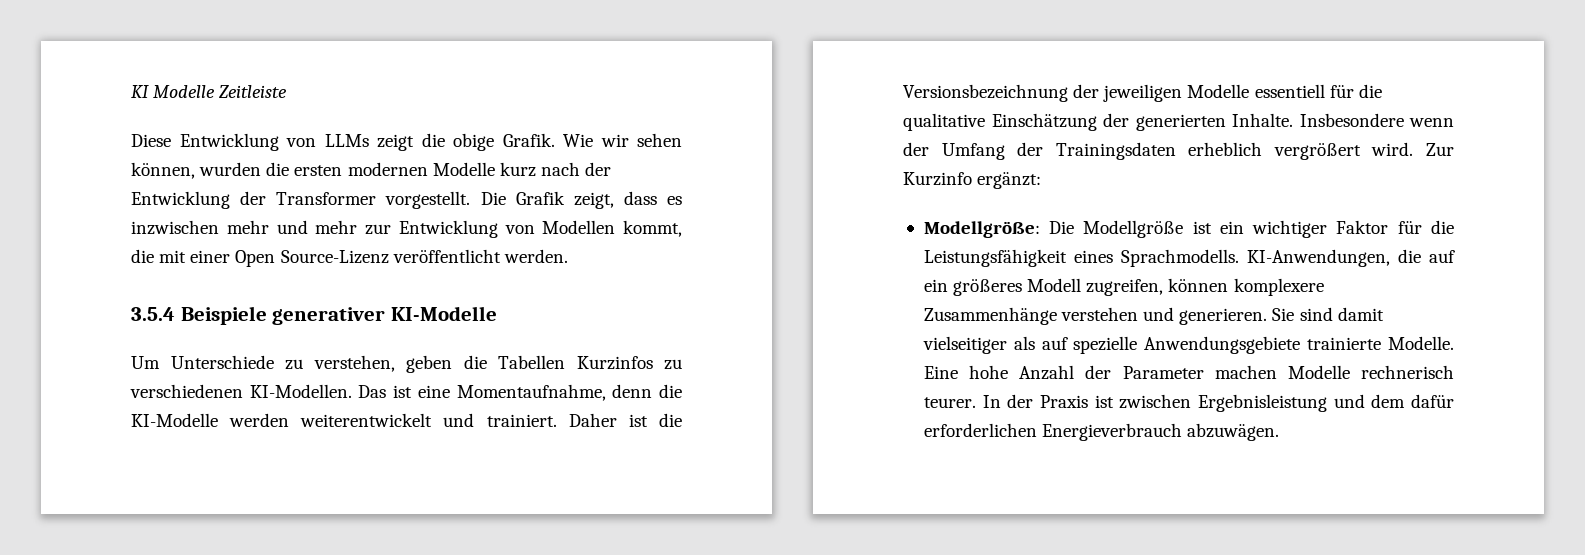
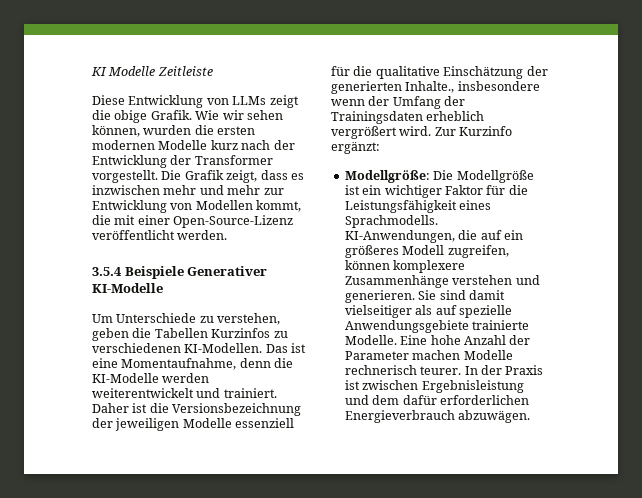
[235,250,389,267] Open Source-Lizenz -> [173,215,294,228] Open-Source-Lizenz
[272,307,386,325] generativer -> [187,266,268,276] Generativer
[1254,84,1325,98] essentiell -> [235,418,295,428] essenziell
[1232,113,1404,127] Inhalte. Insbesondere -> [405,81,540,93] Inhalte., insbesondere

